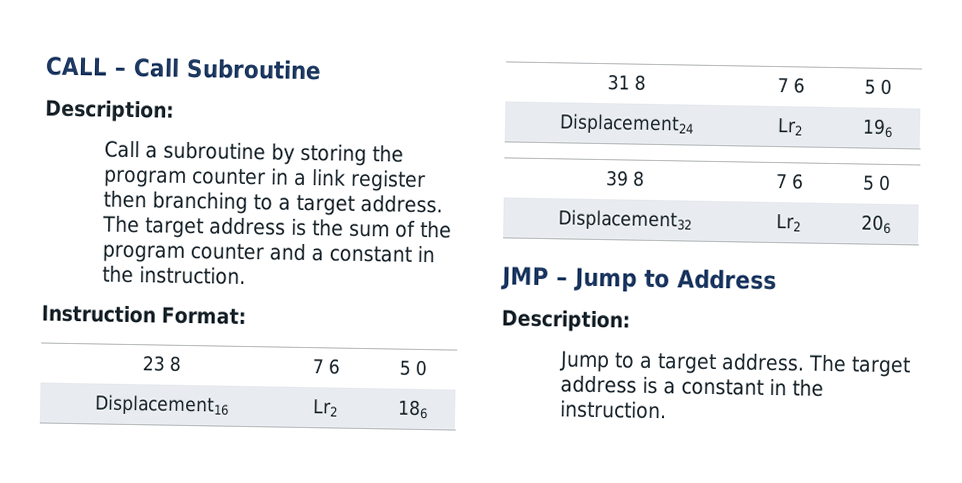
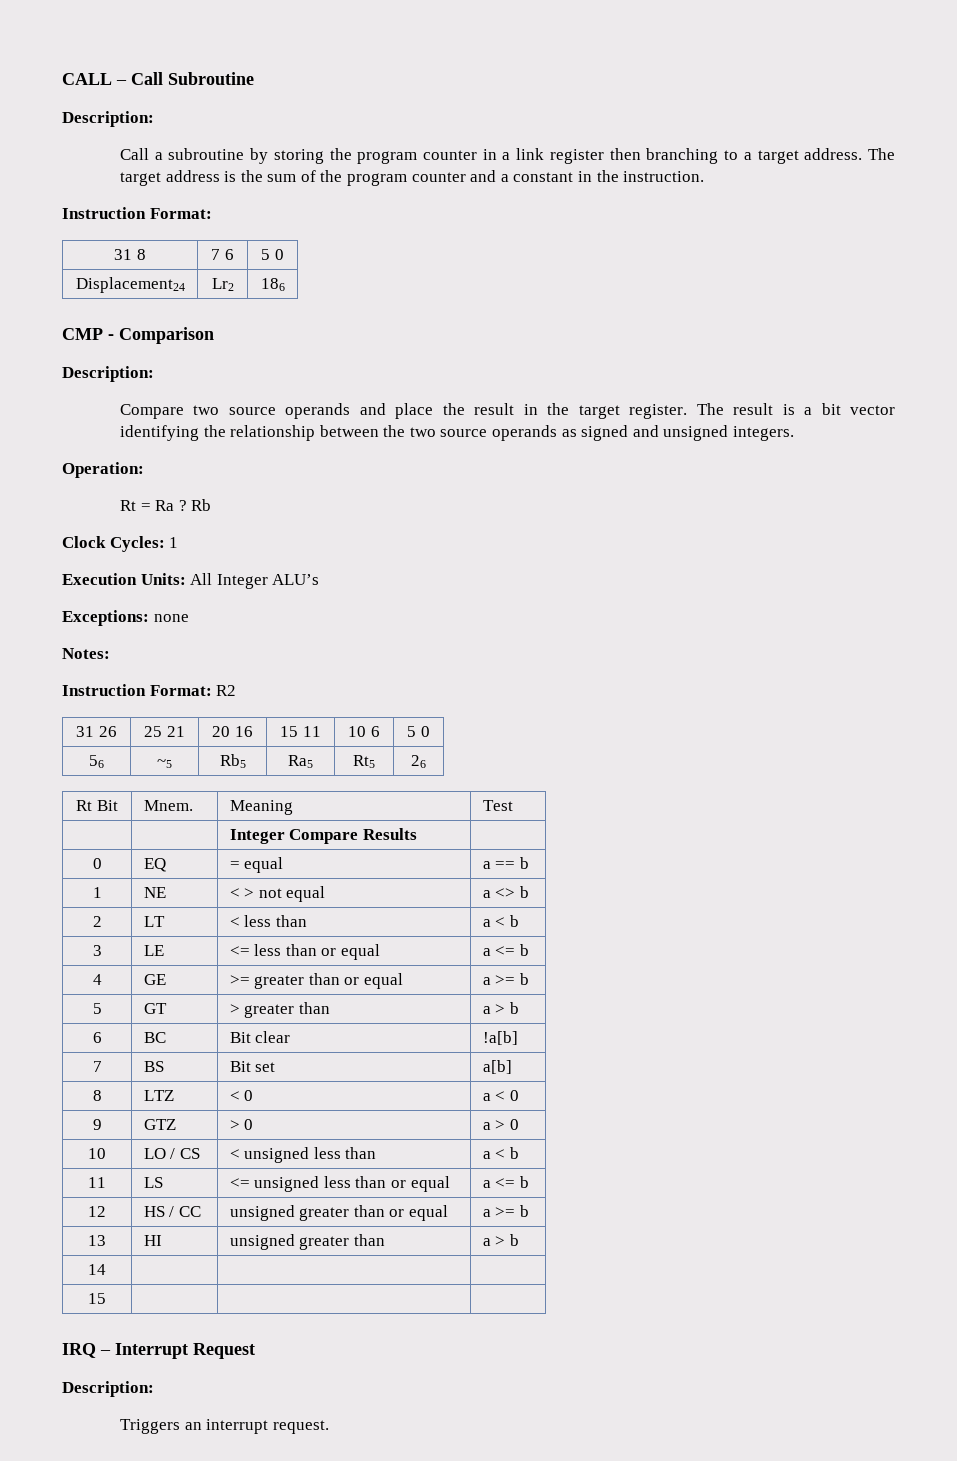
[142,355,181,372] [311,358,340,375] [398,359,427,377] [94,394,229,416] [312,399,338,417] [396,399,428,420] // 23 8 | 7 6 | 5 0 // Displacement16 | Lr2 | 186 -> (212, 213) none
[861,118,893,139] [605,170,645,187] [774,173,804,190] [861,174,891,191] [557,209,692,231] [776,214,801,232] [860,214,891,234] [500,266,777,292] [501,309,631,333] [558,350,911,378] [559,375,824,397] [559,400,667,420] 196 // 39 8 | 7 6 | 5 0 // Displacement32 | Lr2 | 206 // JMP – Jump to Address // Description: // Jump to a target address. The target address is a constant in the instruction. -> [260,278,285,291] [62,327,214,344] [62,366,154,382] [119,403,895,419] [119,425,795,441] [62,462,144,478] [119,499,212,511] [62,536,179,552] [62,573,320,589] [62,610,189,626] [62,648,110,659] [62,684,237,696] [76,726,117,737] [144,726,185,737] [212,726,253,737] [280,726,321,737] [348,726,380,737] [407,726,430,737] [89,755,104,768] [157,759,172,768] [219,754,246,768] [288,755,313,768] [353,755,375,768] [411,755,426,768] [76,800,118,811] [143,800,193,811] [229,800,293,815] [482,800,513,811] [229,828,417,844] [92,858,102,869] [143,858,166,872] [229,857,284,873] [482,857,529,869] [92,887,102,898] [143,887,166,898] [229,886,326,902] [482,886,529,898] [92,916,102,927] [143,916,165,927] [229,915,307,927] [482,915,519,927] [92,945,102,956] [143,945,164,956] [229,944,380,960] [482,944,529,956] [92,974,102,985] [143,974,166,985] [229,973,403,989] [482,973,529,985] [92,1003,102,1014] [143,1003,167,1014] [229,1002,330,1018] [482,1002,519,1014] [92,1032,102,1043] [143,1032,166,1043] [229,1031,291,1043] [482,1031,518,1045] [92,1061,102,1072] [143,1061,164,1072] [229,1061,276,1072] [482,1060,512,1074] [92,1090,102,1101] [143,1090,174,1101] [229,1090,254,1101] [482,1090,519,1101] [92,1119,102,1130] [143,1119,176,1130] [229,1119,254,1130] [482,1119,519,1130] [88,1148,106,1159] [143,1148,200,1159] [229,1147,377,1163] [482,1147,519,1159] [88,1177,106,1188] [143,1177,163,1188] [229,1176,450,1192] [482,1176,529,1188] [88,1206,106,1217] [143,1206,201,1217] [229,1205,448,1221] [482,1205,529,1217] [88,1235,106,1246] [143,1235,162,1246] [229,1234,385,1250] [482,1234,519,1246] [88,1264,106,1275] [88,1293,106,1304] [62,1343,255,1359] [62,1381,154,1397] [119,1419,329,1434] 186 // CMP - Comparison // Description: // Compare two source operands and place the result in the target register. The result is a bit vector identifying the relationship between the two source operands as signed and unsigned integers. // Operation: // Rt = Ra ? Rb // Clock Cycles: 1 // Execution Units: All Integer ALU’s // Exceptions: none // Notes: // Instruction Format: R2 // 31 26 | 25 21 | 20 16 | 15 11 | 10 6 | 5 0 // 56 | ~5 | Rb5 | Ra5 | Rt5 | 26 // Rt Bit | Mnem. | Meaning | Test // | | Integer Compare Results | // 0 | EQ | = equal | a == b // 1 | NE | < > not equal | a <> b // 2 | LT | < less than | a < b // 3 | LE | <= less than or equal | a <= b // 4 | GE | >= greater than or equal | a >= b // 5 | GT | > greater than | a > b // 6 | BC | Bit clear | !a[b] // 7 | BS | Bit set | a[b] // 8 | LTZ | < 0 | a < 0 // 9 | GTZ | > 0 | a > 0 // 10 | LO / CS | < unsigned less than | a < b // 11 | LS | <= unsigned less than or equal | a <= b // 12 | HS / CC | unsigned greater than or equal | a >= b // 13 | HI | unsigned greater than | a > b // 14 | | | // 15 | | | // IRQ – Interrupt Request // Description: // Triggers an interrupt request.

